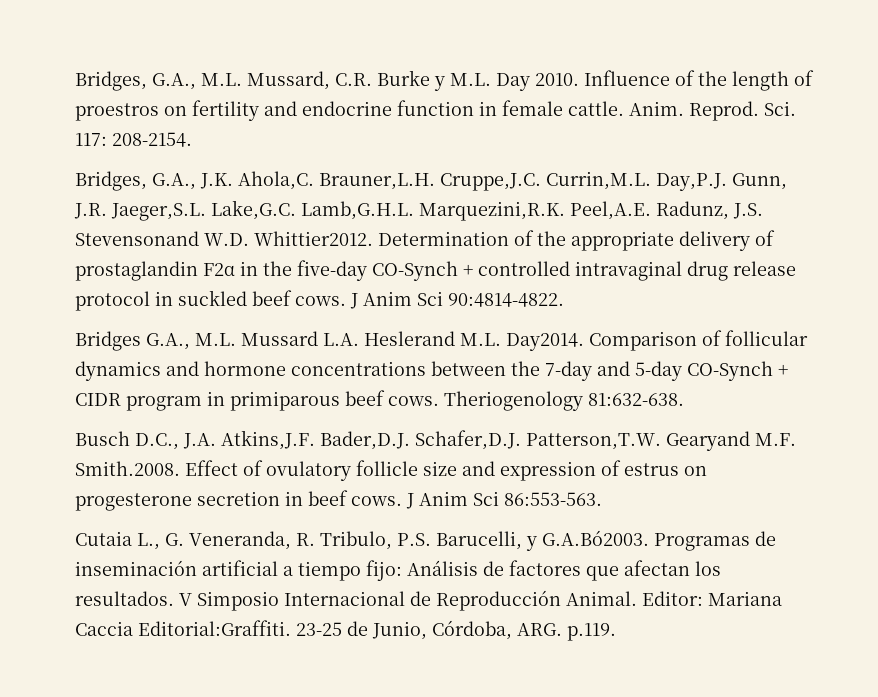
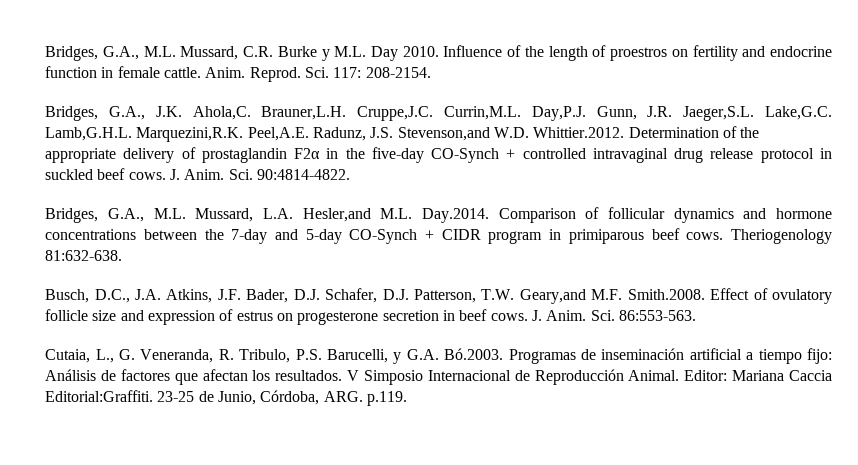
[74,231,373,246] Stevensonand W.D. Whittier2012. -> [397,127,625,141] Stevenson,and W.D. Whittier.2012.
[349,291,443,309] J Anim Sci -> [170,169,253,180] J. Anim. Sci.
[74,331,584,351] Bridges G.A., M.L. Mussard L.A. Heslerand M.L. Day2014. -> [45,208,489,223] Bridges, G.A., M.L. Mussard, L.A. Hesler,and M.L. Day.2014.
[74,431,130,446] Busch -> [45,289,90,303] Busch,
[220,430,750,451] Atkins,J.F. Bader,D.J. Schafer,D.J. Patterson,T.W. Gearyand -> [166,288,586,304] Atkins, J.F. Bader, D.J. Schafer, D.J. Patterson, T.W. Geary,and
[405,491,499,509] J Anim Sci -> [532,310,615,321] J. Anim. Sci.
[74,531,132,546] Cutaia -> [45,349,91,363] Cutaia,
[541,530,649,546] G.A.Bó2003. -> [406,348,504,360] G.A. Bó.2003.

